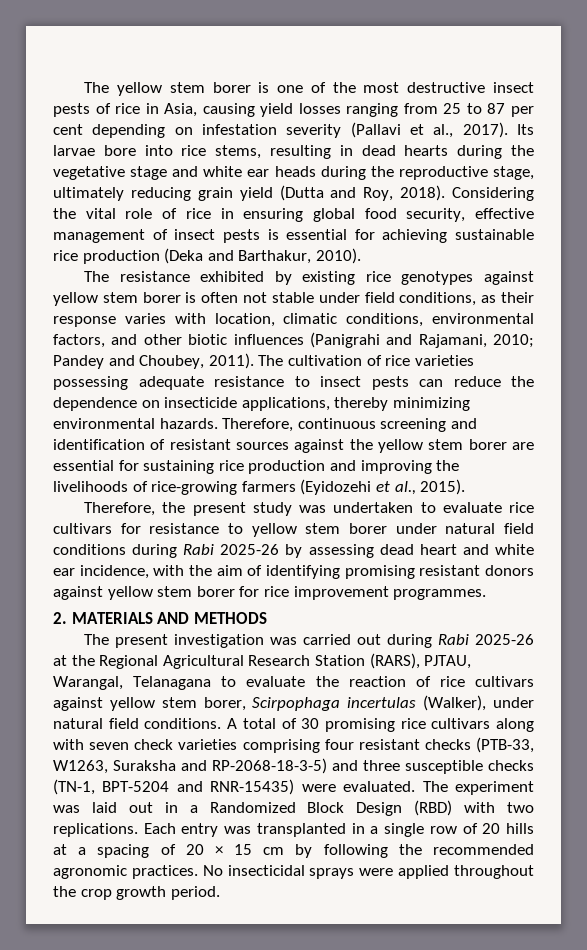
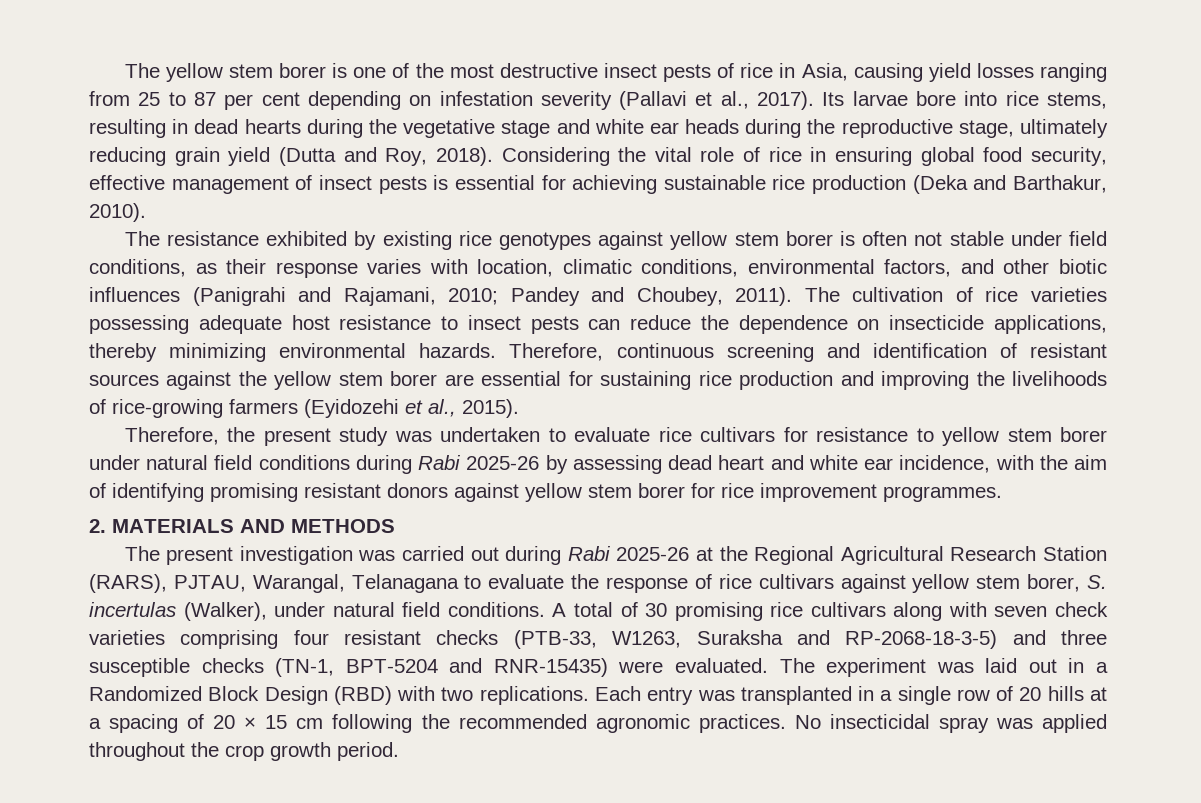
(204, 383) none -> [291,315,330,330] host
[348,676,406,687] reaction -> [606,577,689,593] response
[252,697,341,711] Scirpophaga -> [1087,575,1107,589] S.
[295,844,313,858] by -> (324, 723) none
[309,868,394,879] sprays were -> [938,717,1033,733] spray was

